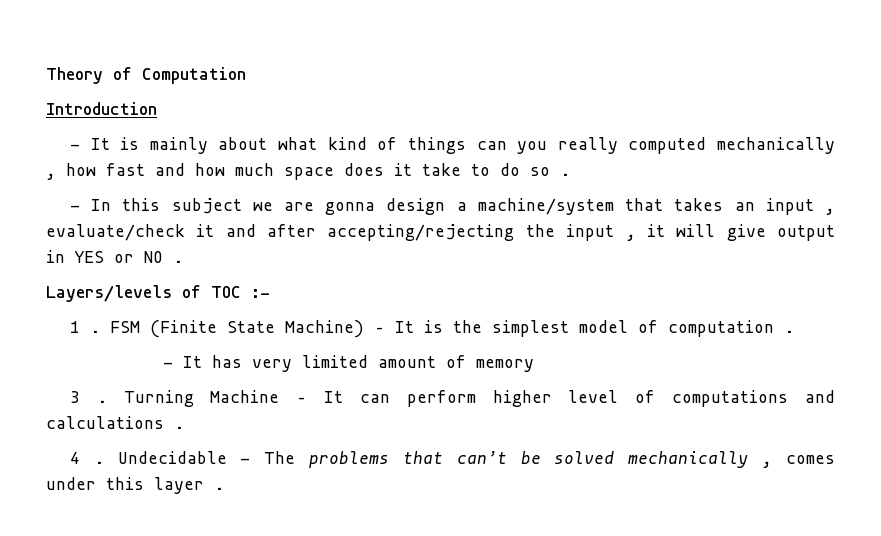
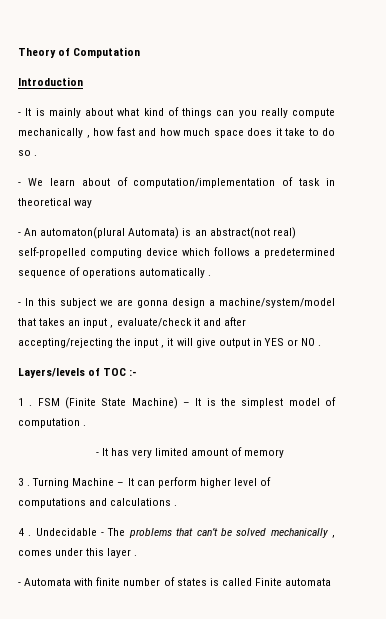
[628,137,707,154] computed -> [292,108,335,118] compute
(570, 174) none -> [18,177,335,188] [18,198,93,208] [18,227,296,239] [18,247,335,258] [18,267,212,278] // - We learn about of computation/implementation of task in theoretical way // - An automaton(plural Automata) is an abstract(not real) self-propelled computing device which follows a predetermined sequence of operations automatically .
[477,198,614,215] machine/system -> [219,298,335,308] machine/system/model
(224, 488) none -> [18,577,332,586] // - Automata with finite number of states is called Finite automata

